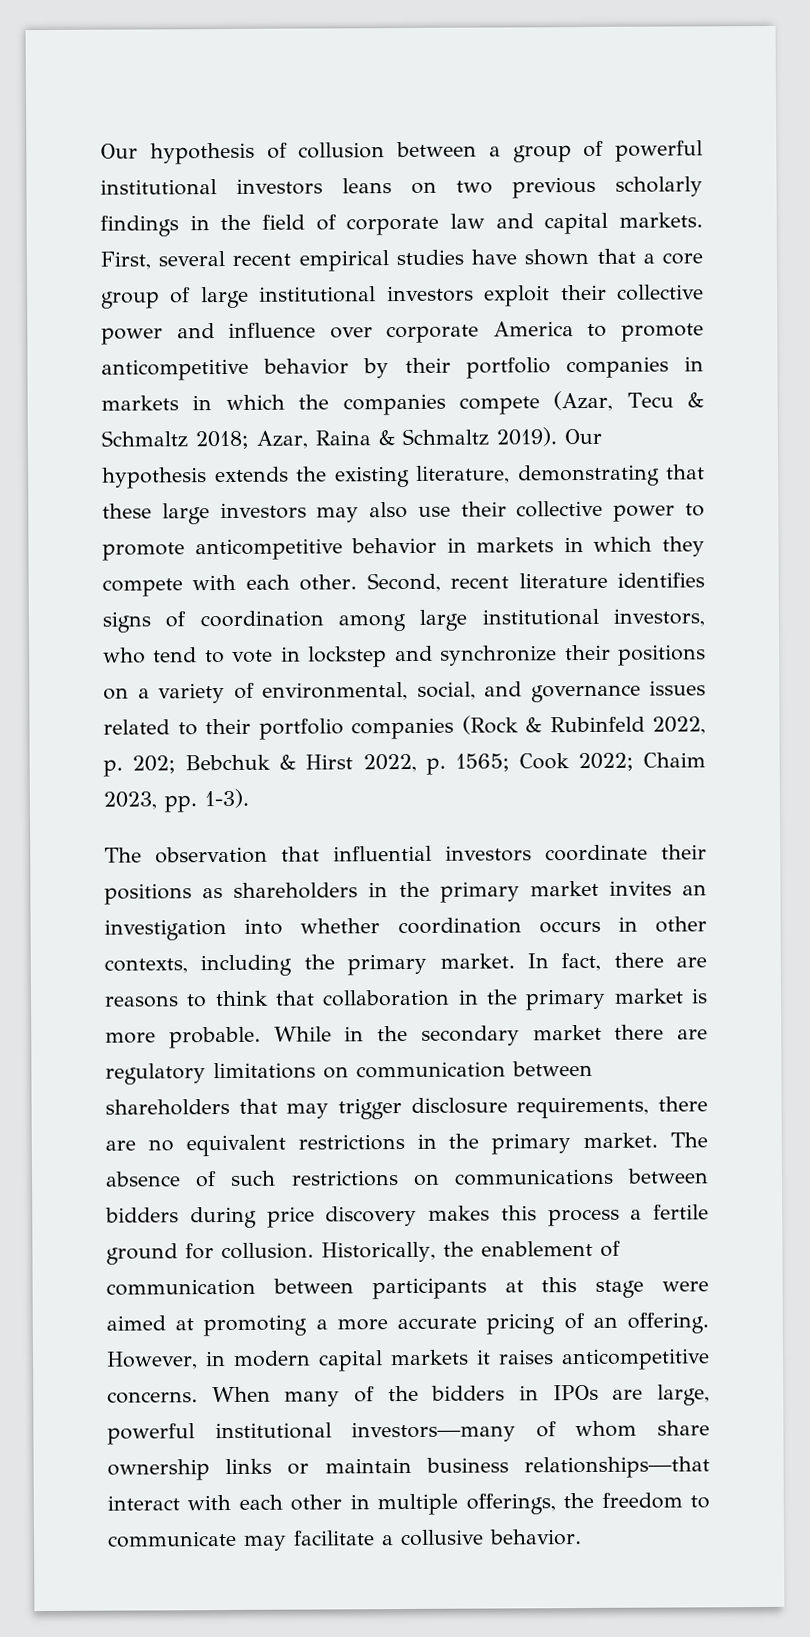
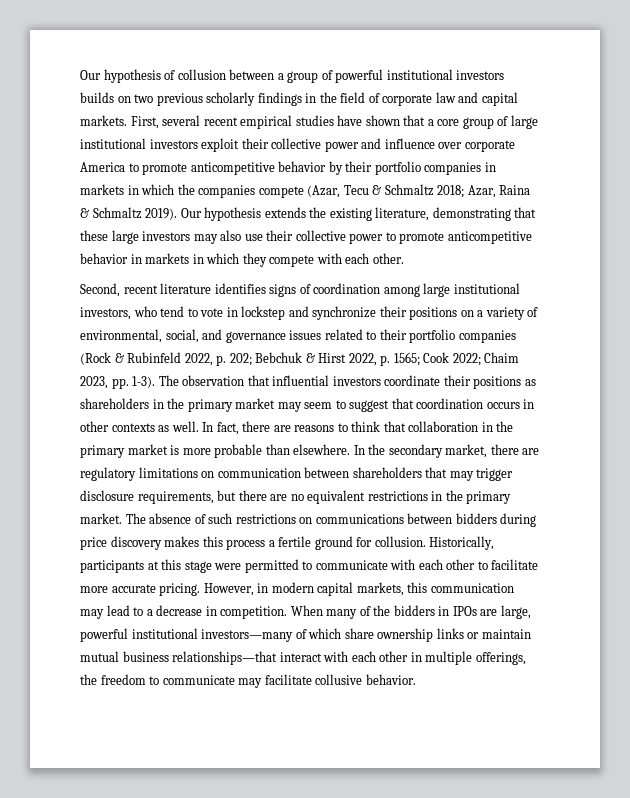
[342,178,392,194] leans -> [80,92,114,103] builds
(358, 582) none -> (404, 258) //
(249, 798) // -> (156, 382) none
[608,880,707,896] [104,916,707,941] [104,953,515,977] invites an investigation into whether coordination occurs in other contexts, including the primary market. -> [277,398,535,412] [80,421,199,432] may seem to suggest that coordination occurs in other contexts as well.
[168,1026,365,1049] probable. While in -> [214,444,365,458] probable than elsewhere. In
[532,1024,602,1041] market -> [445,444,488,458] market,
(650, 1107) none -> [217,490,237,501] but
[442,1240,621,1257] [106,1278,354,1296] the enablement of communication between -> (495, 543) none
[106,1312,709,1337] [106,1348,711,1372] [107,1391,198,1404] aimed at promoting a more accurate pricing of an offering. However, in modern capital markets it raises anticompetitive concerns. -> [244,559,539,573] [80,582,514,596] [80,605,288,619] permitted to communicate with each other to facilitate more accurate pricing. However, in modern capital markets, this communication may lead to a decrease in competition.
[575,1420,638,1438] whom -> [308,628,342,639] which
(412, 1465) none -> [80,651,119,662] mutual
[382,1535,394,1546] a -> (312, 679) none

